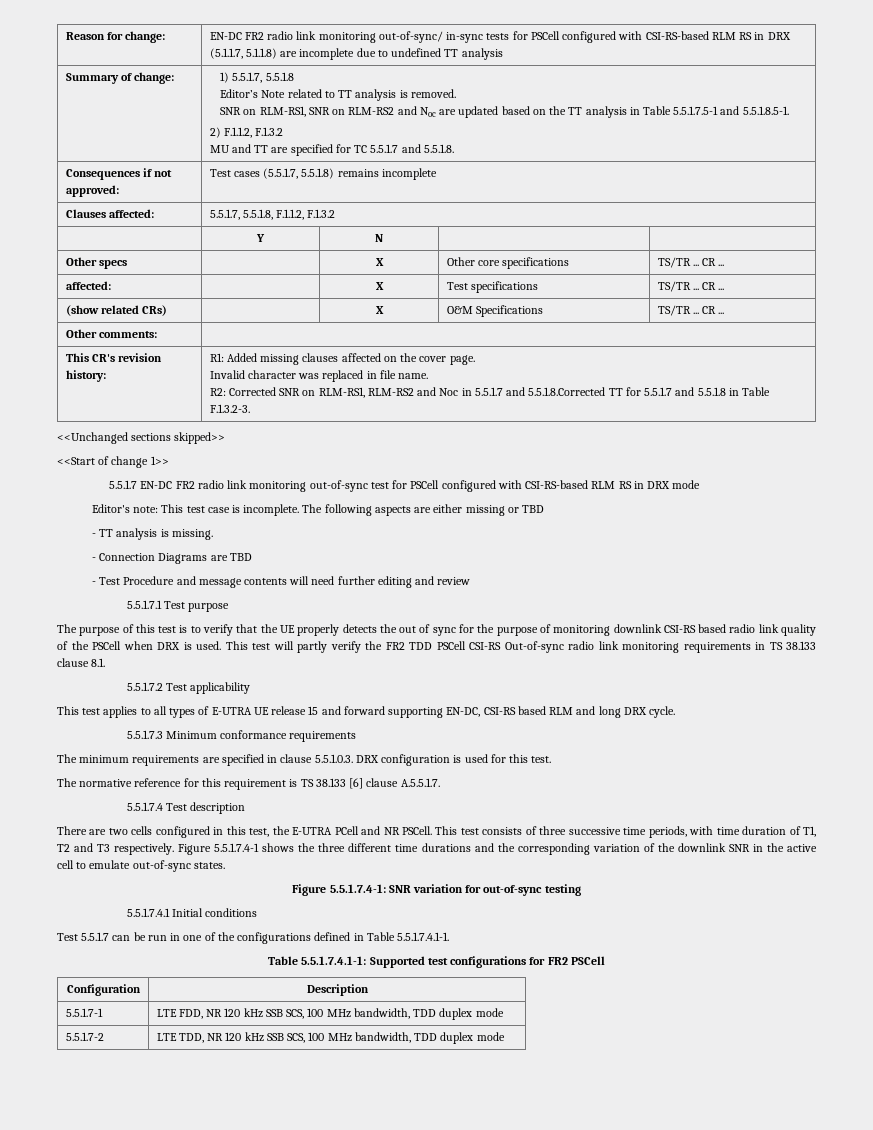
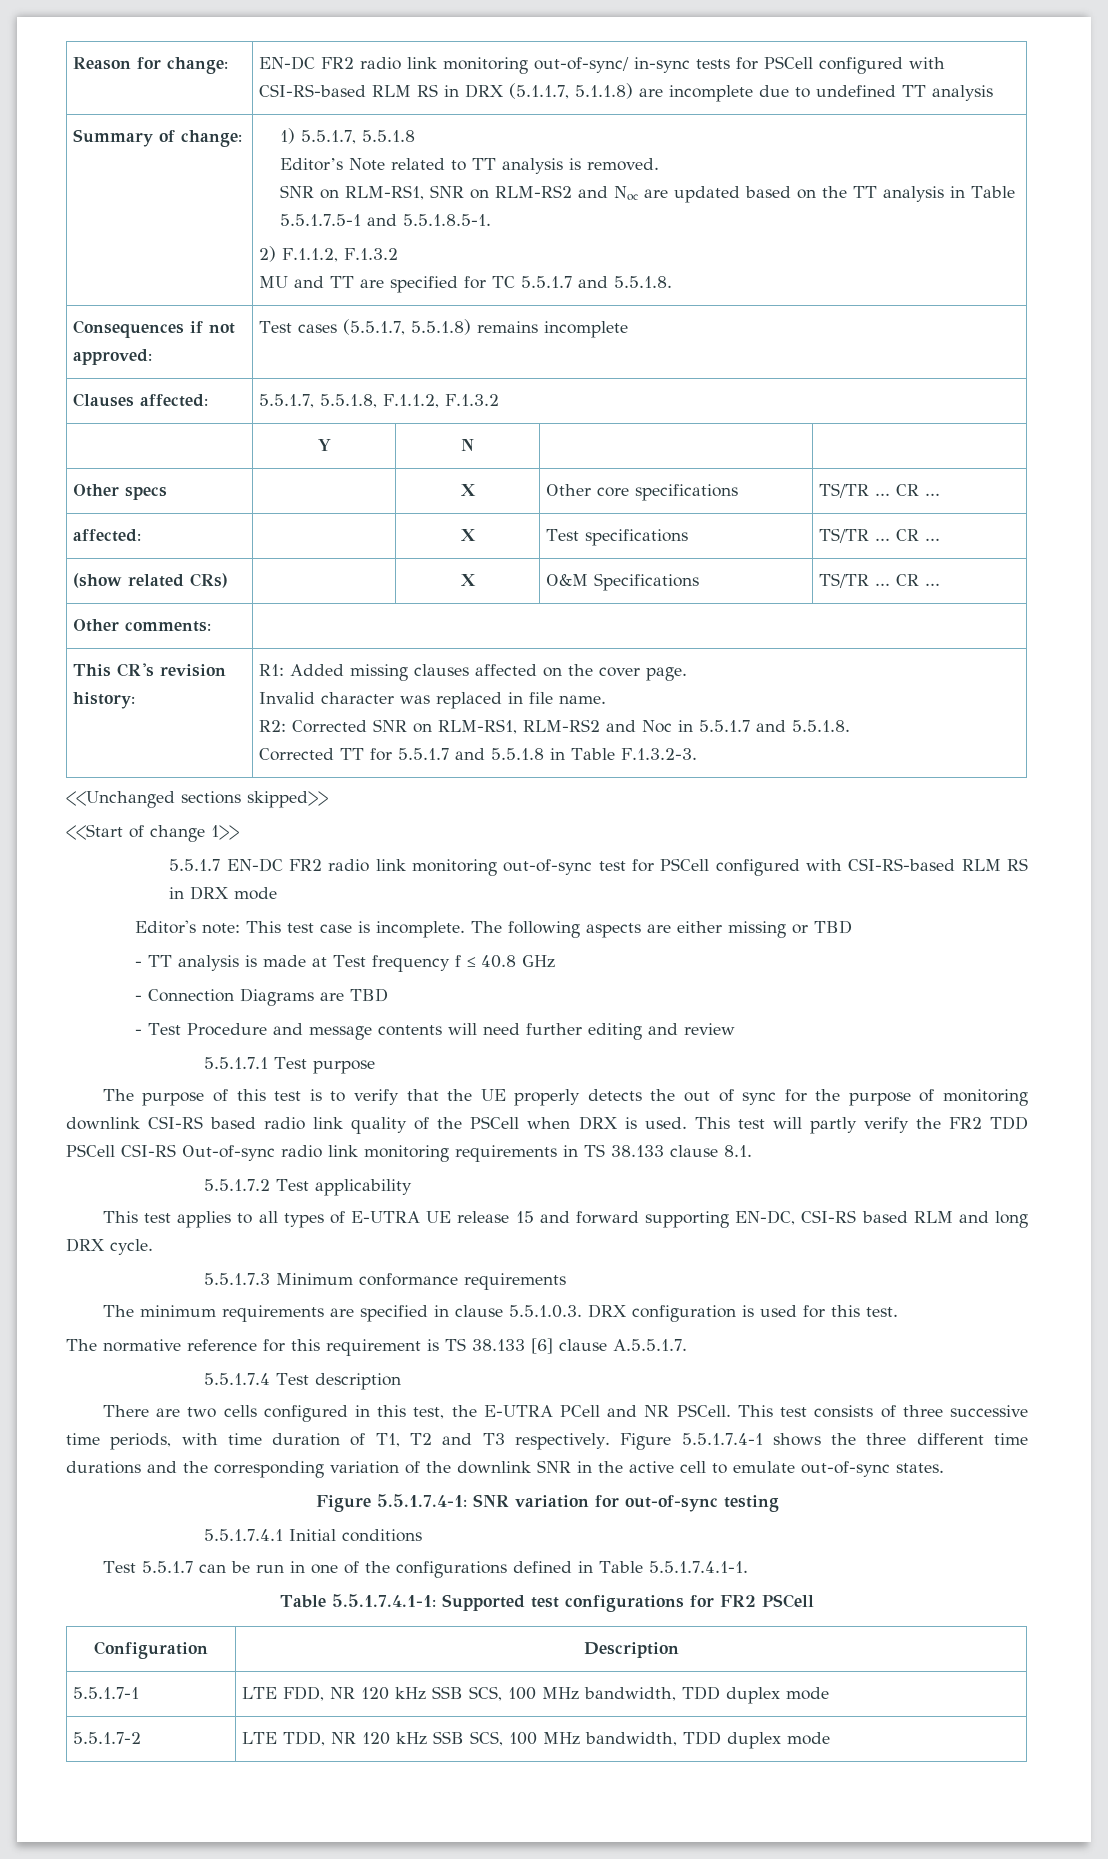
[528,387,606,396] 5.5.1.8.Corrected -> [792,720,851,732] [259,748,335,761] 5.5.1.8. // Corrected
[171,529,213,540] missing. -> [262,955,555,972] made at Test frequency f ≤ 40.8 GHz

